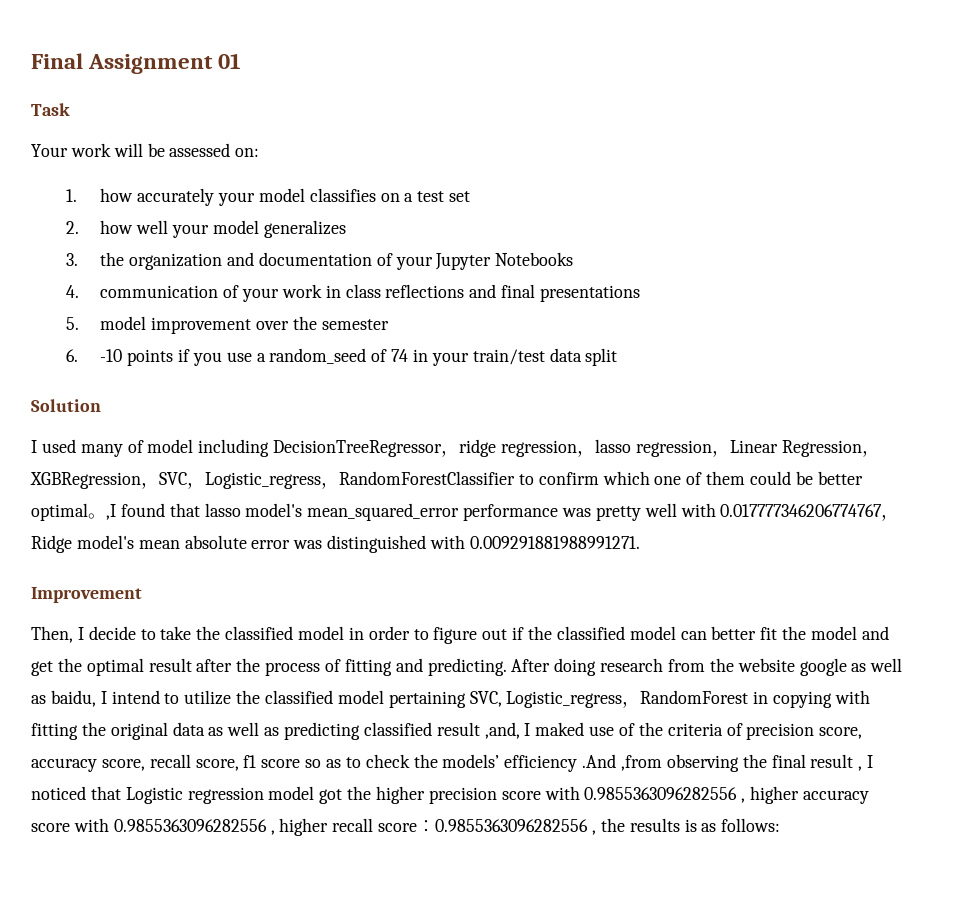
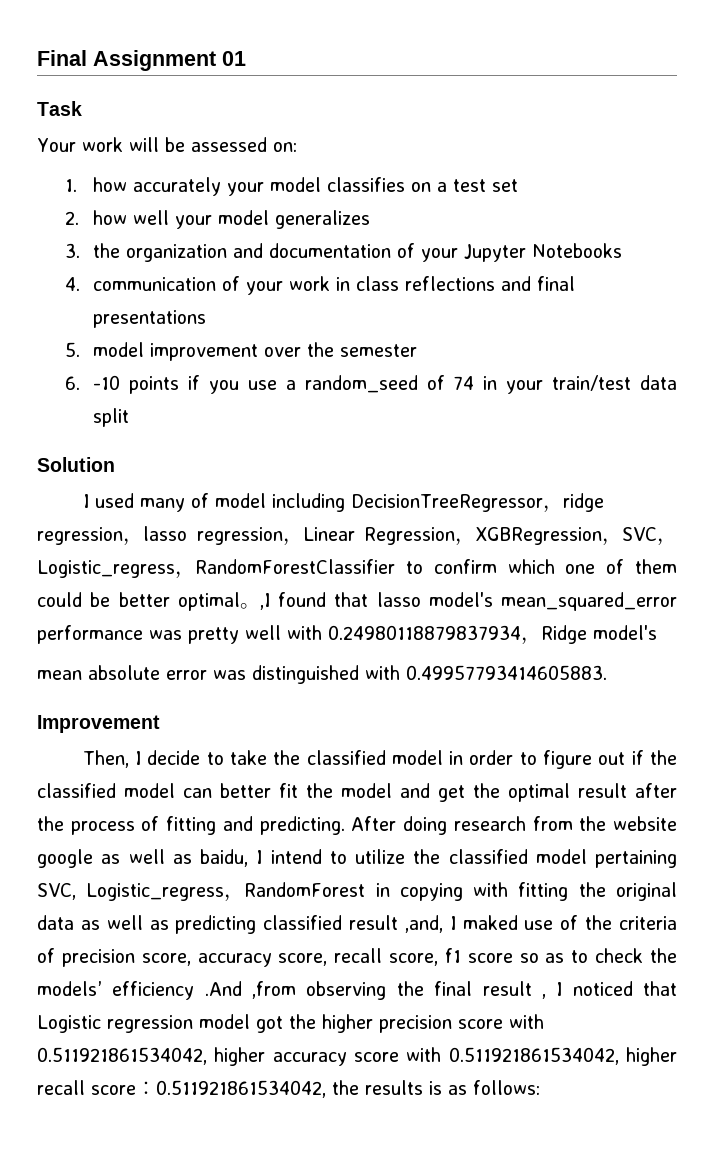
[720,504,883,517] 0.017777346206774767 -> [328,625,521,640] 0.24980118879837934
(134, 542) none -> (657, 632) //
[469,536,640,549] 0.009291881988991271. -> [406,665,607,680] 0.49957793414605883.
[584,787,746,803] 0.9855363096282556 , -> [37,1047,207,1065] 0.511921861534042,
[113,819,275,835] 0.9855363096282556 , -> [448,1047,619,1065] 0.511921861534042,
[435,819,597,835] 0.9855363096282556 , -> [156,1080,326,1098] 0.511921861534042,

